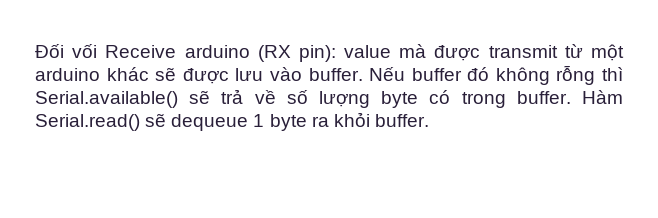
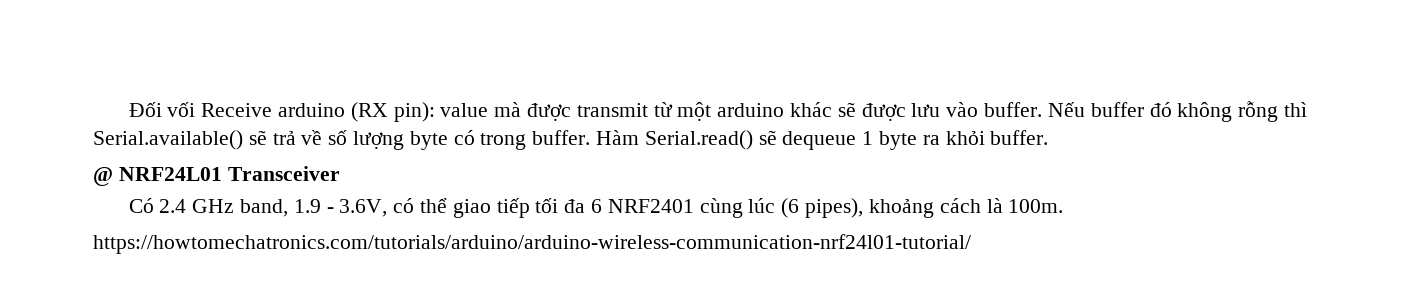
(429, 120) none -> [93,166,340,186] [128,198,1064,218] [93,234,971,254] // @ NRF24L01 Transceiver // Có 2.4 GHz band, 1.9 - 3.6V, có thể giao tiếp tối đa 6 NRF2401 cùng lúc (6 pipes), khoảng cách là 100m. // https://howtomechatronics.com/tutorials/arduino/arduino-wireless-communication-nrf24l01-tutorial/

